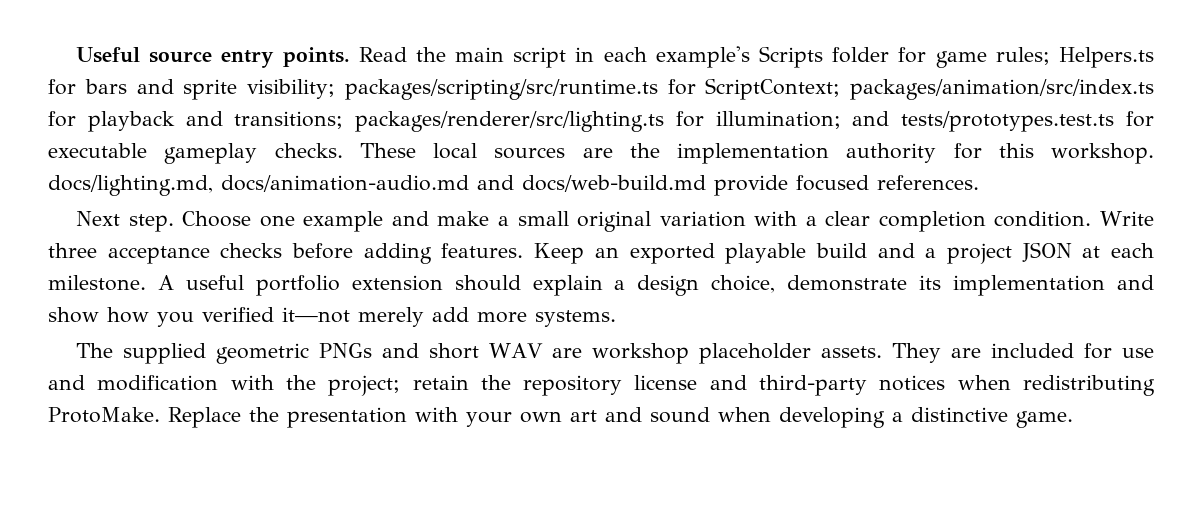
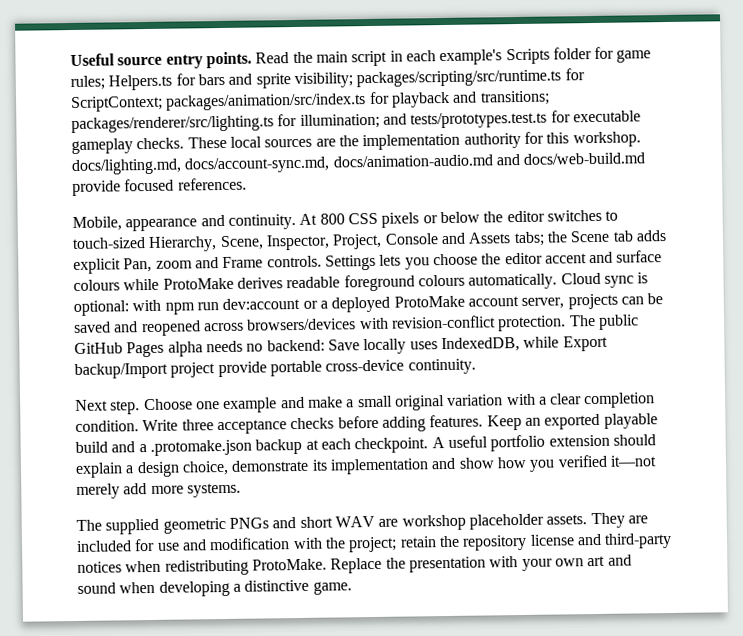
(213, 185) none -> [184,156,331,174] docs/account-sync.md,
(979, 182) none -> [72,209,619,232] [72,230,666,252] [73,250,663,275] [73,272,649,292] [73,293,664,316] [74,314,639,337] [74,335,608,358] [74,358,476,379] // Mobile, appearance and continuity. At 800 CSS pixels or below the editor switches to touch-sized Hierarchy, Scene, Inspector, Project, Console and Assets tabs; the Scene tab adds explicit Pan, zoom and Frame controls. Settings lets you choose the editor accent and surface colours while ProtoMake derives readable foreground colours automatically. Cloud sync is optional: with npm run dev:account or a deployed ProtoMake account server, projects can be saved and reopened across browsers/devices with revision-conflict protection. The public GitHub Pages alpha needs no backend: Save locally uses IndexedDB, while Export backup/Import project provide portable cross-device continuity.
[946,242,1072,264] project JSON -> [149,438,303,456] .protomake.json backup
[48,275,146,291] milestone. -> [354,437,429,454] checkpoint.

